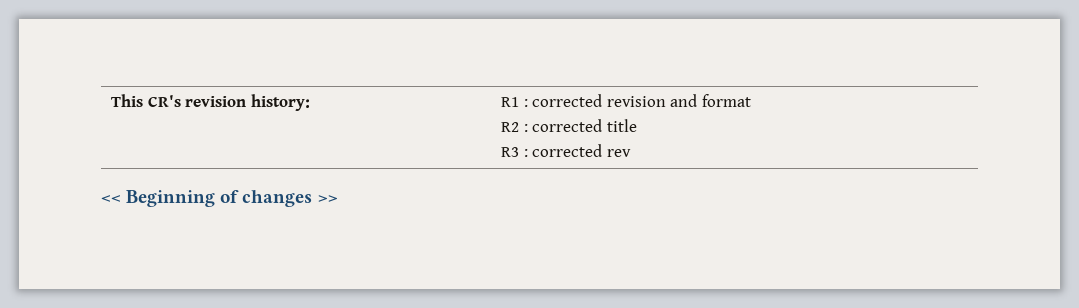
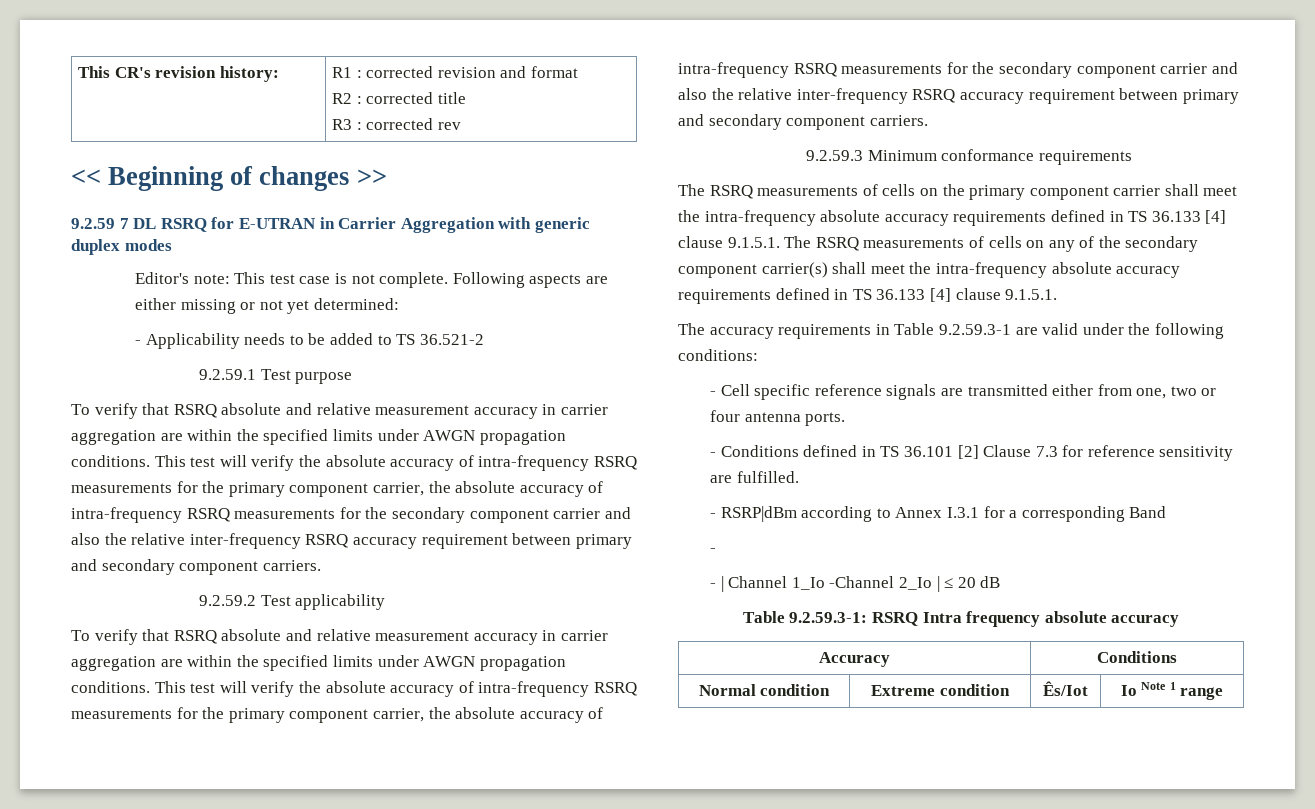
(338, 199) none -> [71,217,590,233] [71,239,172,255] [134,272,608,288] [134,298,399,314] [134,333,484,349] [198,369,353,384] [71,403,608,419] [71,429,566,445] [71,455,637,471] [71,481,604,497] [71,507,631,523] [71,533,632,549] [71,559,321,575] [198,594,386,610] [71,629,608,645] [71,655,566,671] [71,681,637,697] [71,707,604,723] [678,62,1238,78] [678,88,1239,104] [678,114,928,130] [805,149,1132,165] [678,184,1238,200] [678,210,1227,226] [678,236,1199,252] [678,262,1181,278] [678,288,1058,304] [678,323,1224,339] [678,349,758,361] [709,384,1217,400] [709,410,846,426] [709,445,1234,461] [709,471,799,483] [709,506,1167,522] [709,548,716,553] [709,576,1001,592] [742,611,1180,627] [819,652,890,667] [1097,651,1177,663] [698,684,831,696] [871,684,1010,696] [1043,681,1088,696] [1120,682,1224,700] // 9.2.59 7 DL RSRQ for E-UTRAN in Carrier Aggregation with generic duplex modes // Editor's note: This test case is not complete. Following aspects are either missing or not yet determined: // - Applicability needs to be added to TS 36.521-2 // 9.2.59.1 Test purpose // To verify that RSRQ absolute and relative measurement accuracy in carrier aggregation are within the specified limits under AWGN propagation conditions. This test will verify the absolute accuracy of intra-frequency RSRQ measurements for the primary component carrier, the absolute accuracy of intra-frequency RSRQ measurements for the secondary component carrier and also the relative inter-frequency RSRQ accuracy requirement between primary and secondary component carriers. // 9.2.59.2 Test applicability // To verify that RSRQ absolute and relative measurement accuracy in carrier aggregation are within the specified limits under AWGN propagation conditions. This test will verify the absolute accuracy of intra-frequency RSRQ measurements for the primary component carrier, the absolute accuracy of intra-frequency RSRQ measurements for the secondary component carrier and also the relative inter-frequency RSRQ accuracy requirement between primary and secondary component carriers. // 9.2.59.3 Minimum conformance requirements // The RSRQ measurements of cells on the primary component carrier shall meet the intra-frequency absolute accuracy requirements defined in TS 36.133 [4] clause 9.1.5.1. The RSRQ measurements of cells on any of the secondary component carrier(s) shall meet the intra-frequency absolute accuracy requirements defined in TS 36.133 [4] clause 9.1.5.1. // The accuracy requirements in Table 9.2.59.3-1 are valid under the following conditions: // - Cell specific reference signals are transmitted either from one, two or four antenna ports. // - Conditions defined in TS 36.101 [2] Clause 7.3 for reference sensitivity are fulfilled. // - RSRP|dBm according to Annex I.3.1 for a corresponding Band // - // - | Channel 1_Io -Channel 2_Io | ≤ 20 dB // Table 9.2.59.3-1: RSRQ Intra frequency absolute accuracy // Accuracy | Conditions // Normal condition | Extreme condition | Ês/Iot | Io Note 1 range

